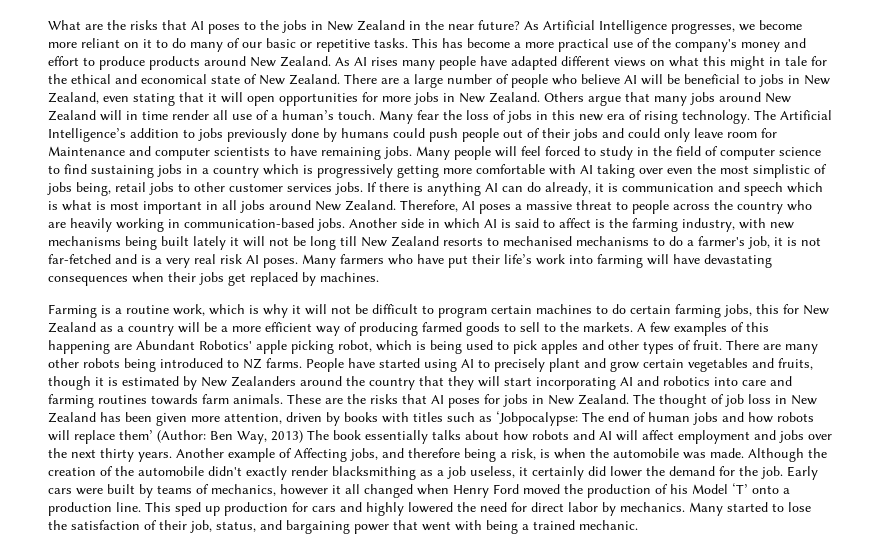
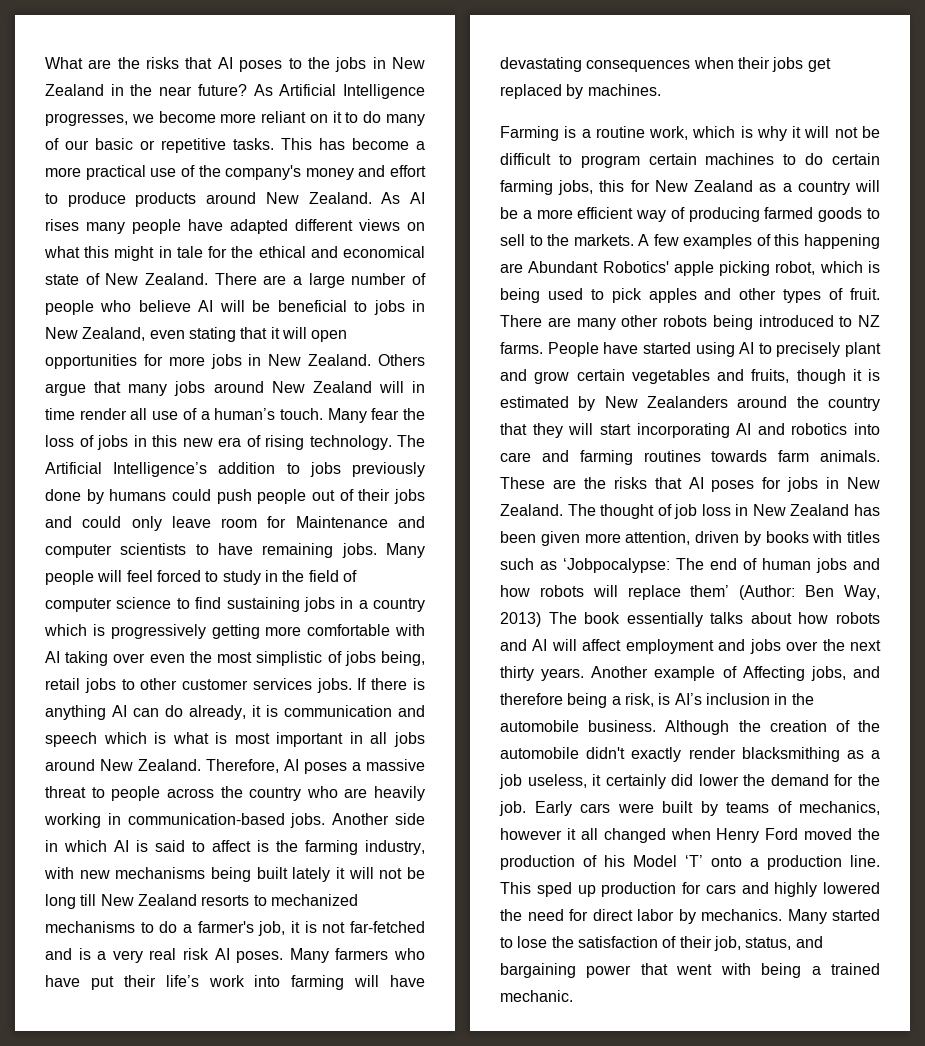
[503,236,572,246] mechanised -> [270,894,358,906] mechanized
[554,448,744,459] when the automobile was made. -> [674,693,814,705] [500,720,657,732] AI’s inclusion in the automobile business.

